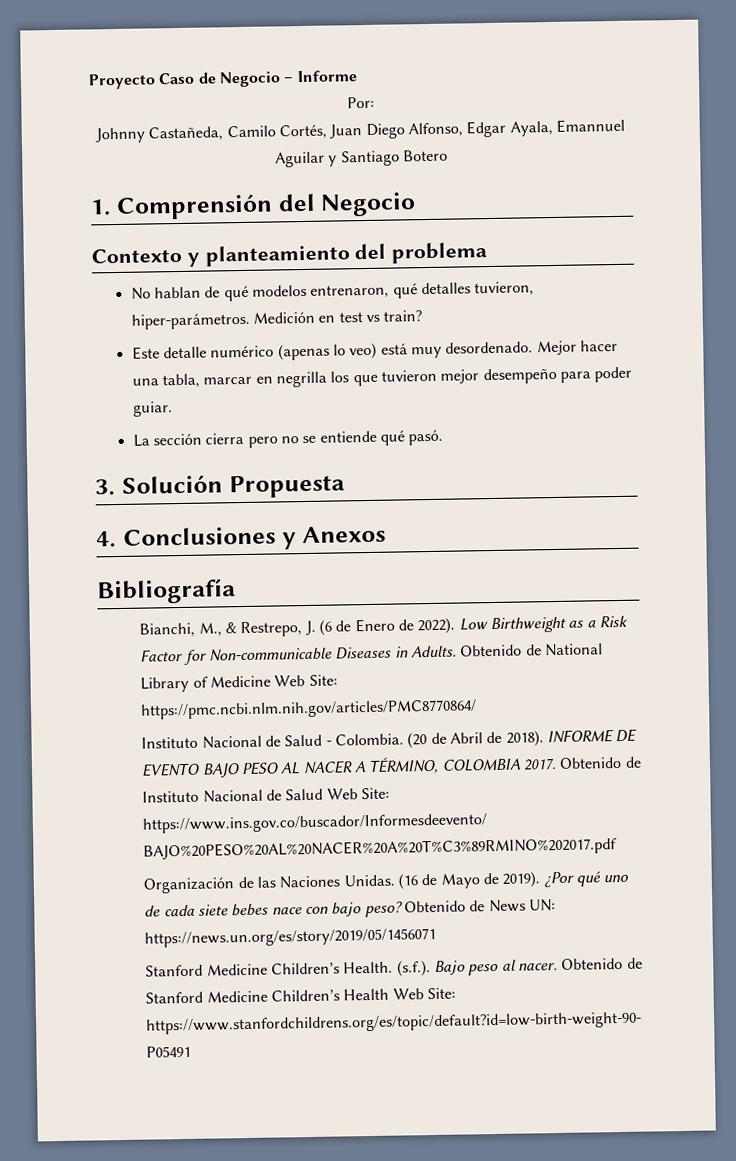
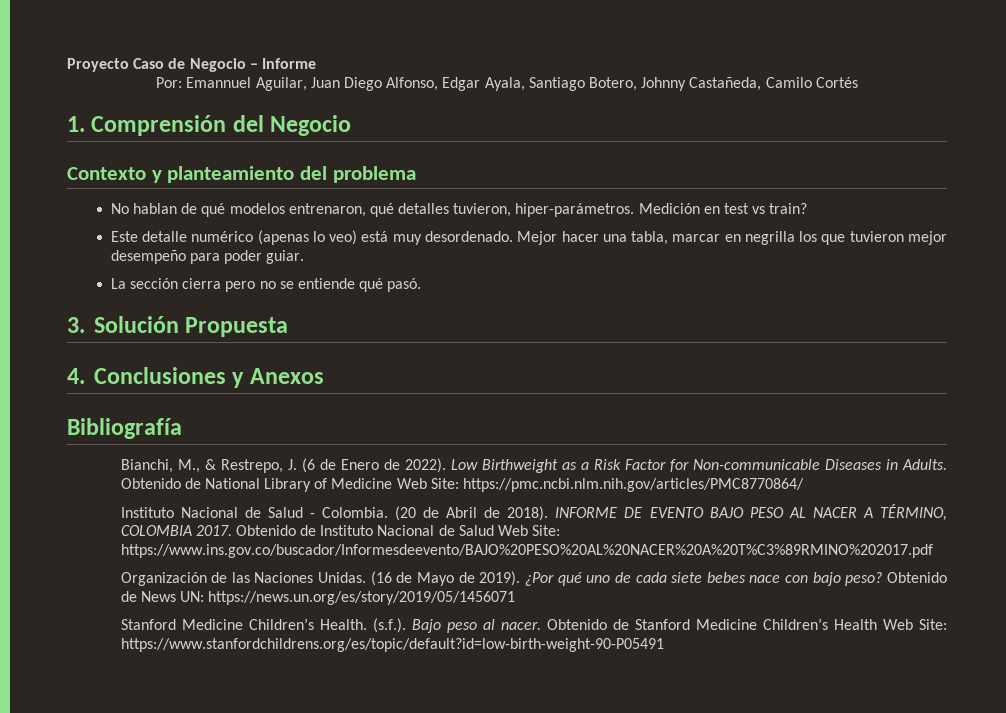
[95,124,328,144] // Johnny Castañeda, Camilo Cortés, -> [186,77,307,91] Emannuel Aguilar,
[555,118,625,133] [275,149,448,168] Emannuel Aguilar y Santiago Botero -> [528,77,858,91] Santiago Botero, Johnny Castañeda, Camilo Cortés

